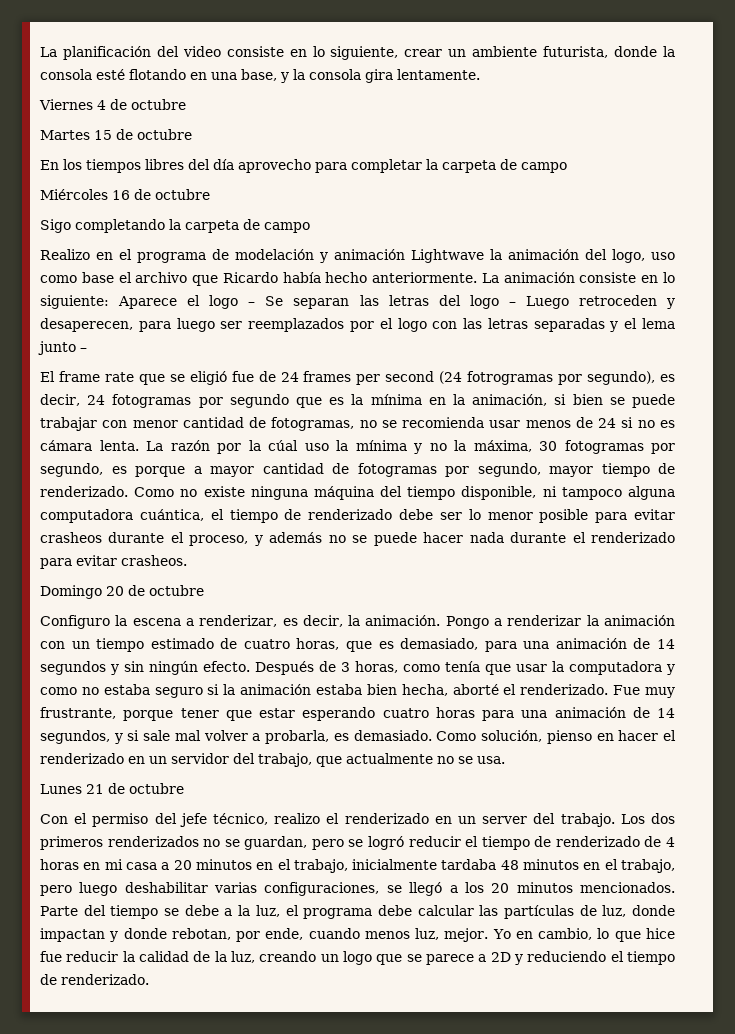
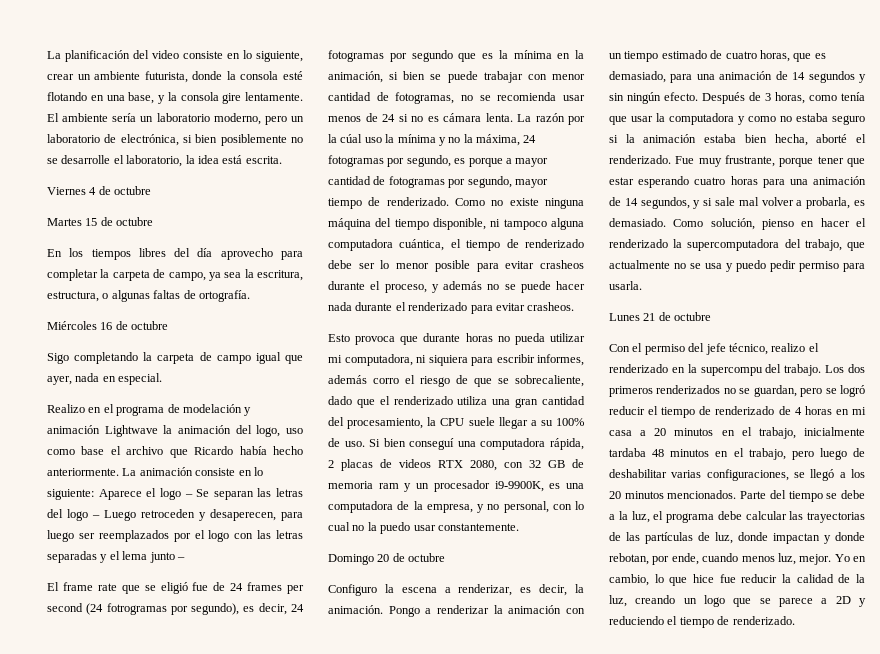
[365,69,393,83] gira -> [222,93,242,104] gire
(480, 74) none -> [47,113,304,125] [47,134,304,146] [47,155,282,167] El ambiente sería un laboratorio moderno, pero un laboratorio de electrónica, si bien posiblemente no se desarrolle el laboratorio, la idea está escrita.
[521,162,567,173] campo -> [168,269,303,281] [47,290,250,302] campo, ya sea la escritura, estructura, o algunas faltas de ortografía.
(310, 227) none -> [255,352,303,364] [47,373,163,385] igual que ayer, nada en especial.
[539,441,557,451] 30 -> [523,135,537,143] 24
(187, 560) none -> [328,333,585,345] [328,354,584,366] [328,375,584,387] [328,396,585,408] [328,417,584,429] [328,438,584,450] [328,459,584,471] [328,480,584,492] [328,501,584,513] [328,522,519,534] // Esto provoca que durante horas no pueda utilizar mi computadora, ni siquiera para escribir informes, además corro el riesgo de que se sobrecaliente, dado que el renderizado utiliza una gran cantidad del procesamiento, la CPU suele llegar a su 100% de uso. Si bien conseguí una computadora rápida, 2 placas de videos RTX 2080, con 32 GB de memoria ram y un procesador i9-9900K, es una computadora de la empresa, y no personal, con lo cual no la puedo usar constantemente.
[128,753,229,764] en un servidor -> [673,239,780,251] la supercomputadora
[477,756,505,764] usa. -> [705,260,865,272] [609,281,642,290] usa y puedo pedir permiso para usarla.
[457,816,528,824] un server -> [687,364,763,376] la supercompu
(118, 889) none -> [853,448,865,457] de
(499, 910) none -> [807,512,865,523] [609,532,640,541] trayectorias de las

